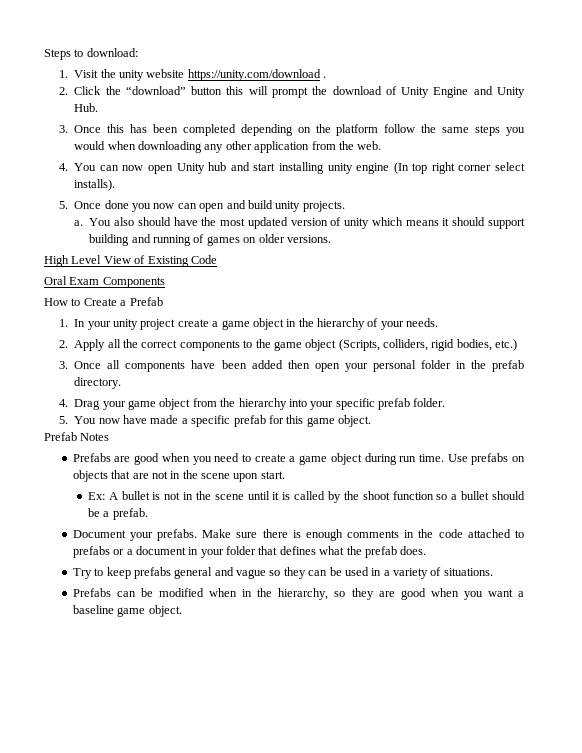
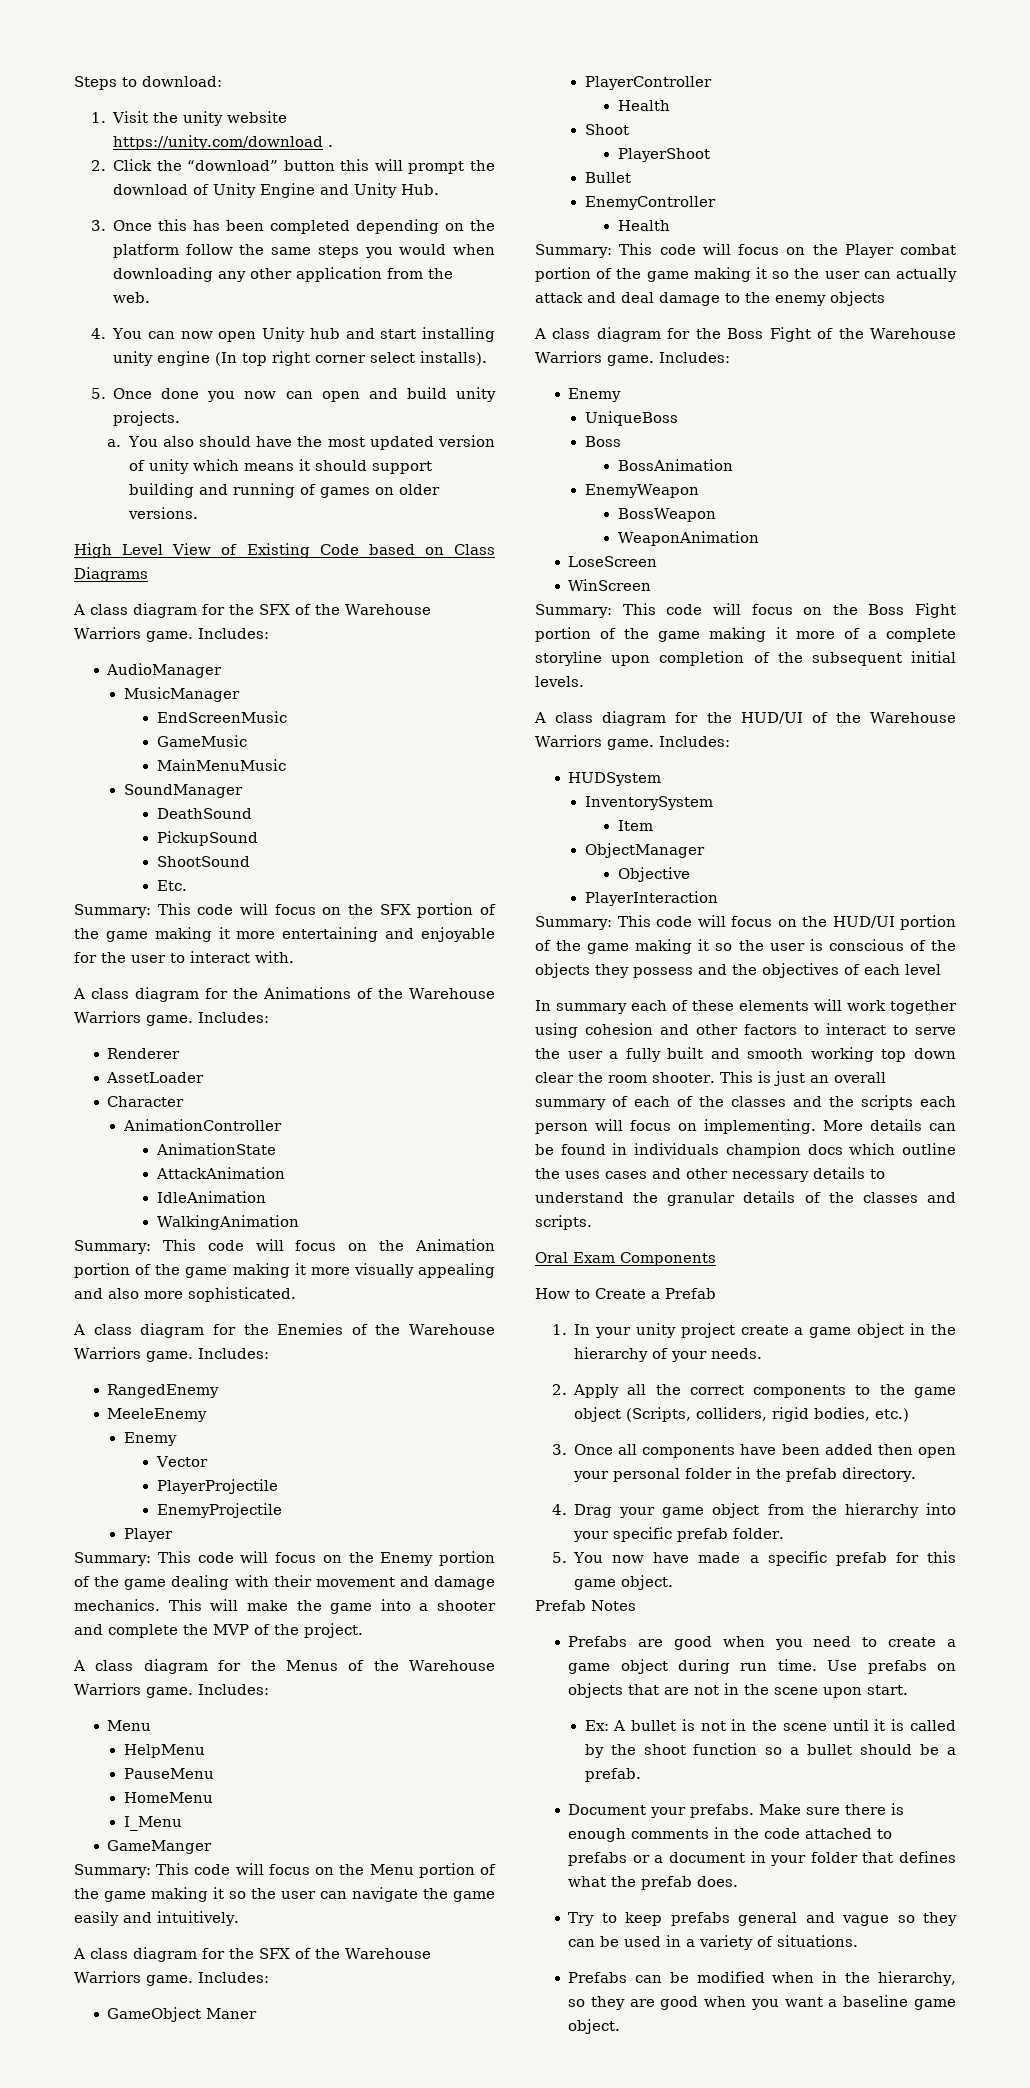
(217, 259) none -> [368,544,495,555] [74,567,148,582] [73,603,431,618] [74,627,269,642] [106,663,223,678] [123,687,240,702] [156,711,287,723] [156,735,247,747] [156,759,286,771] [123,784,243,798] [156,808,252,819] [156,831,258,846] [156,856,250,867] [156,880,187,891] [74,903,497,918] [74,927,495,942] [74,951,294,963] [73,987,496,1002] [74,1011,269,1026] [107,1048,181,1059] [106,1072,205,1083] [107,1096,185,1107] [122,1119,282,1131] [155,1143,276,1155] [155,1167,285,1179] [156,1191,266,1203] [156,1215,299,1230] [74,1239,495,1254] [74,1263,495,1278] [74,1287,296,1302] [73,1323,496,1338] [74,1347,269,1362] [107,1384,220,1398] [107,1408,208,1422] [123,1432,177,1446] [155,1456,208,1467] [156,1479,278,1494] [156,1503,282,1518] [123,1528,173,1542] [74,1551,495,1566] [74,1575,495,1590] [74,1599,496,1614] [74,1623,363,1638] [73,1659,496,1674] [74,1683,269,1698] [107,1720,152,1731] [123,1744,205,1758] [123,1768,214,1779] [123,1792,213,1803] [123,1816,182,1831] [107,1840,213,1854] [74,1863,497,1878] [74,1887,495,1902] [74,1911,239,1926] [73,1947,431,1962] [74,1971,269,1986] [107,2007,258,2022] [584,76,712,90] [617,100,670,111] [584,124,629,135] [617,148,710,162] [584,172,631,183] [584,196,716,210] [617,220,670,231] [535,243,956,258] [535,267,957,282] [535,291,885,306] [534,327,957,342] [535,351,730,366] [568,388,622,402] [584,411,678,426] [584,436,621,447] [617,459,733,471] [584,484,699,498] [617,508,716,522] [617,531,759,546] [568,556,658,567] [568,579,652,591] [535,603,956,618] [535,627,956,642] [535,651,956,666] [535,676,584,687] [534,711,957,726] [535,735,730,750] [568,772,662,786] [584,796,713,810] [617,820,653,831] [584,843,705,858] [617,867,690,882] [584,891,718,906] [535,915,956,930] [535,939,956,954] [535,963,941,978] [535,999,957,1014] [535,1023,956,1038] [535,1047,956,1062] [535,1071,886,1086] [535,1095,956,1110] [535,1119,956,1134] [535,1143,956,1158] [535,1167,885,1182] [535,1191,957,1206] [535,1215,592,1230] based on Class Diagrams // A class diagram for the SFX of the Warehouse Warriors game. Includes: // AudioManager // MusicManager // EndScreenMusic // GameMusic // MainMenuMusic // SoundManager // DeathSound // PickupSound // ShootSound // Etc. // Summary: This code will focus on the SFX portion of the game making it more entertaining and enjoyable for the user to interact with. // A class diagram for the Animations of the Warehouse Warriors game. Includes: // Renderer // AssetLoader // Character // AnimationController // AnimationState // AttackAnimation // IdleAnimation // WalkingAnimation // Summary: This code will focus on the Animation portion of the game making it more visually appealing and also more sophisticated. // A class diagram for the Enemies of the Warehouse Warriors game. Includes: // RangedEnemy // MeeleEnemy // Enemy // Vector // PlayerProjectile // EnemyProjectile // Player // Summary: This code will focus on the Enemy portion of the game dealing with their movement and damage mechanics. This will make the game into a shooter and complete the MVP of the project. // A class diagram for the Menus of the Warehouse Warriors game. Includes: // Menu // HelpMenu // PauseMenu // HomeMenu // I_Menu // GameManger // Summary: This code will focus on the Menu portion of the game making it so the user can navigate the game easily and intuitively. // A class diagram for the SFX of the Warehouse Warriors game. Includes: // GameObject Maner // PlayerController // Health // Shoot // PlayerShoot // Bullet // EnemyController // Health // Summary: This code will focus on the Player combat portion of the game making it so the user can actually attack and deal damage to the enemy objects // A class diagram for the Boss Fight of the Warehouse Warriors game. Includes: // Enemy // UniqueBoss // Boss // BossAnimation // EnemyWeapon // BossWeapon // WeaponAnimation // LoseScreen // WinScreen // Summary: This code will focus on the Boss Fight portion of the game making it more of a complete storyline upon completion of the subsequent initial levels. // A class diagram for the HUD/UI of the Warehouse Warriors game. Includes: // HUDSystem // InventorySystem // Item // ObjectManager // Objective // PlayerInteraction // Summary: This code will focus on the HUD/UI portion of the game making it so the user is conscious of the objects they possess and the objectives of each level // In summary each of these elements will work together using cohesion and other factors to interact to serve the user a fully built and smooth working top down clear the room shooter. This is just an overall summary of each of the classes and the scripts each person will focus on implementing. More details can be found in individuals champion docs which outline the uses cases and other necessary details to understand the granular details of the classes and scripts.

